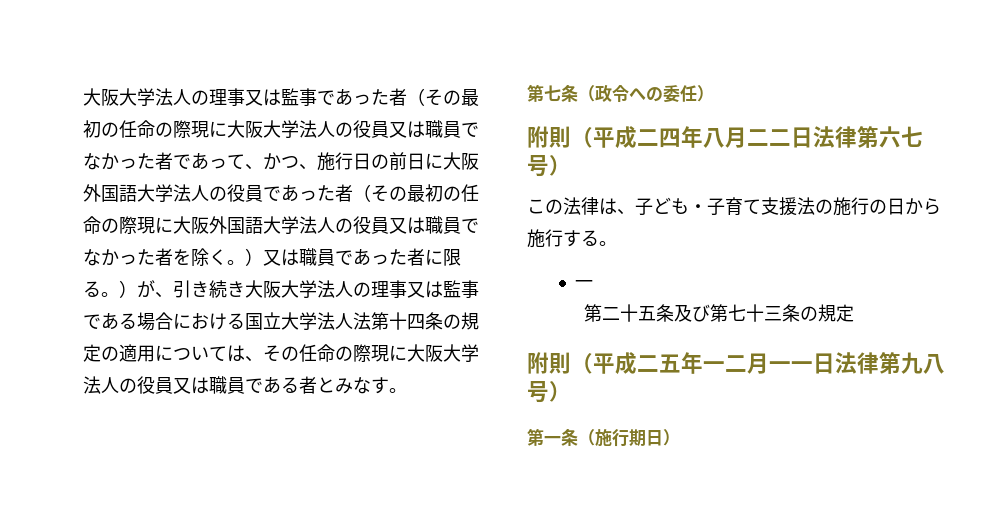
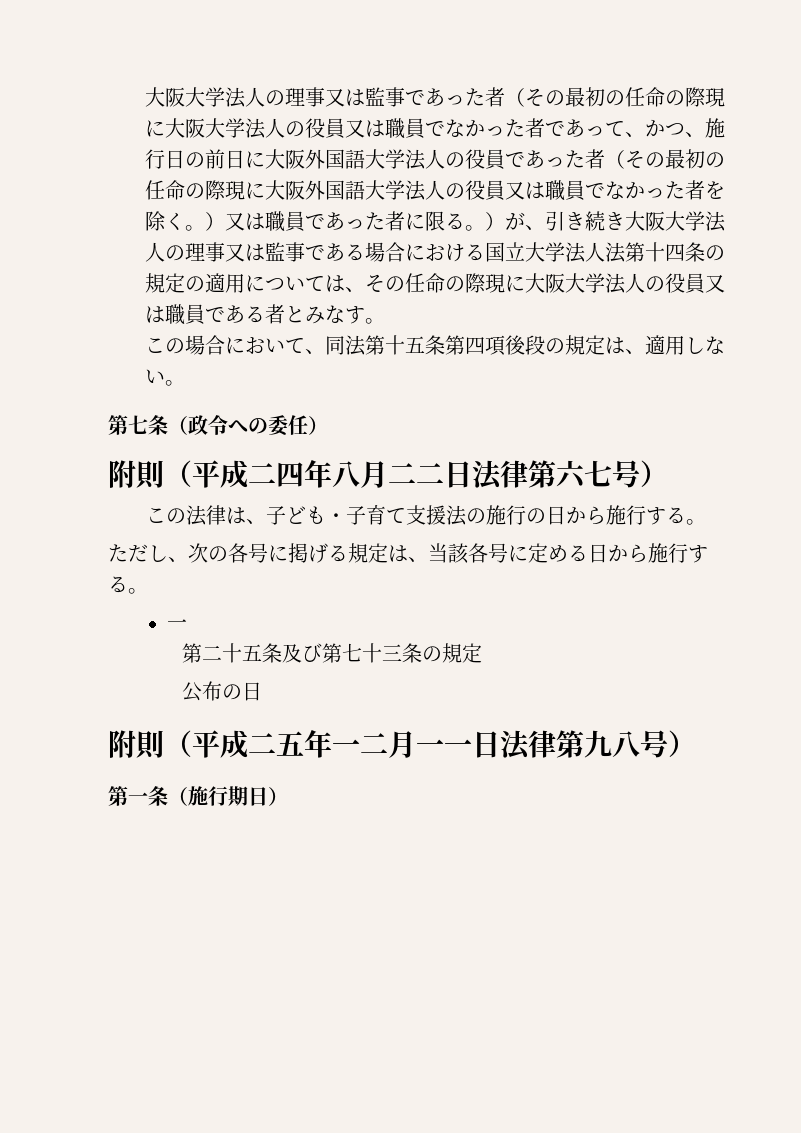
(407, 390) none -> [145,335,726,356] [145,369,186,386] // この場合において、同法第十五条第四項後段の規定は、適用しない。
(617, 243) none -> [108,543,708,564] [108,576,148,594] // ただし、次の各号に掲げる規定は、当該各号に定める日から施行する。
(855, 313) none -> [182,681,263,702] // 公布の日

